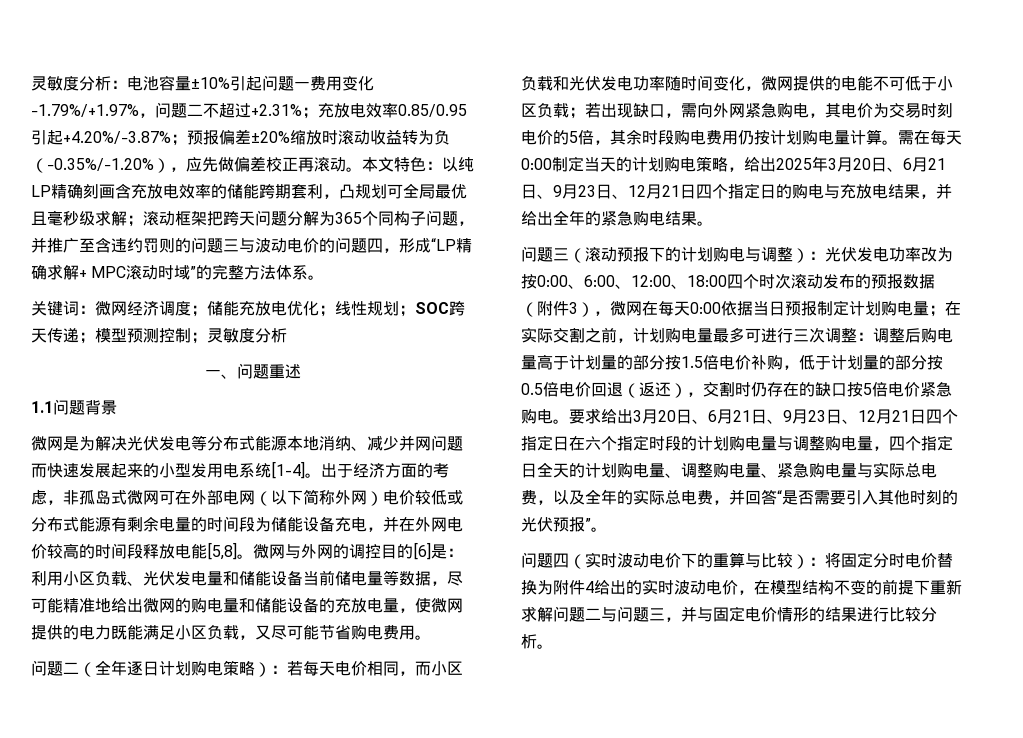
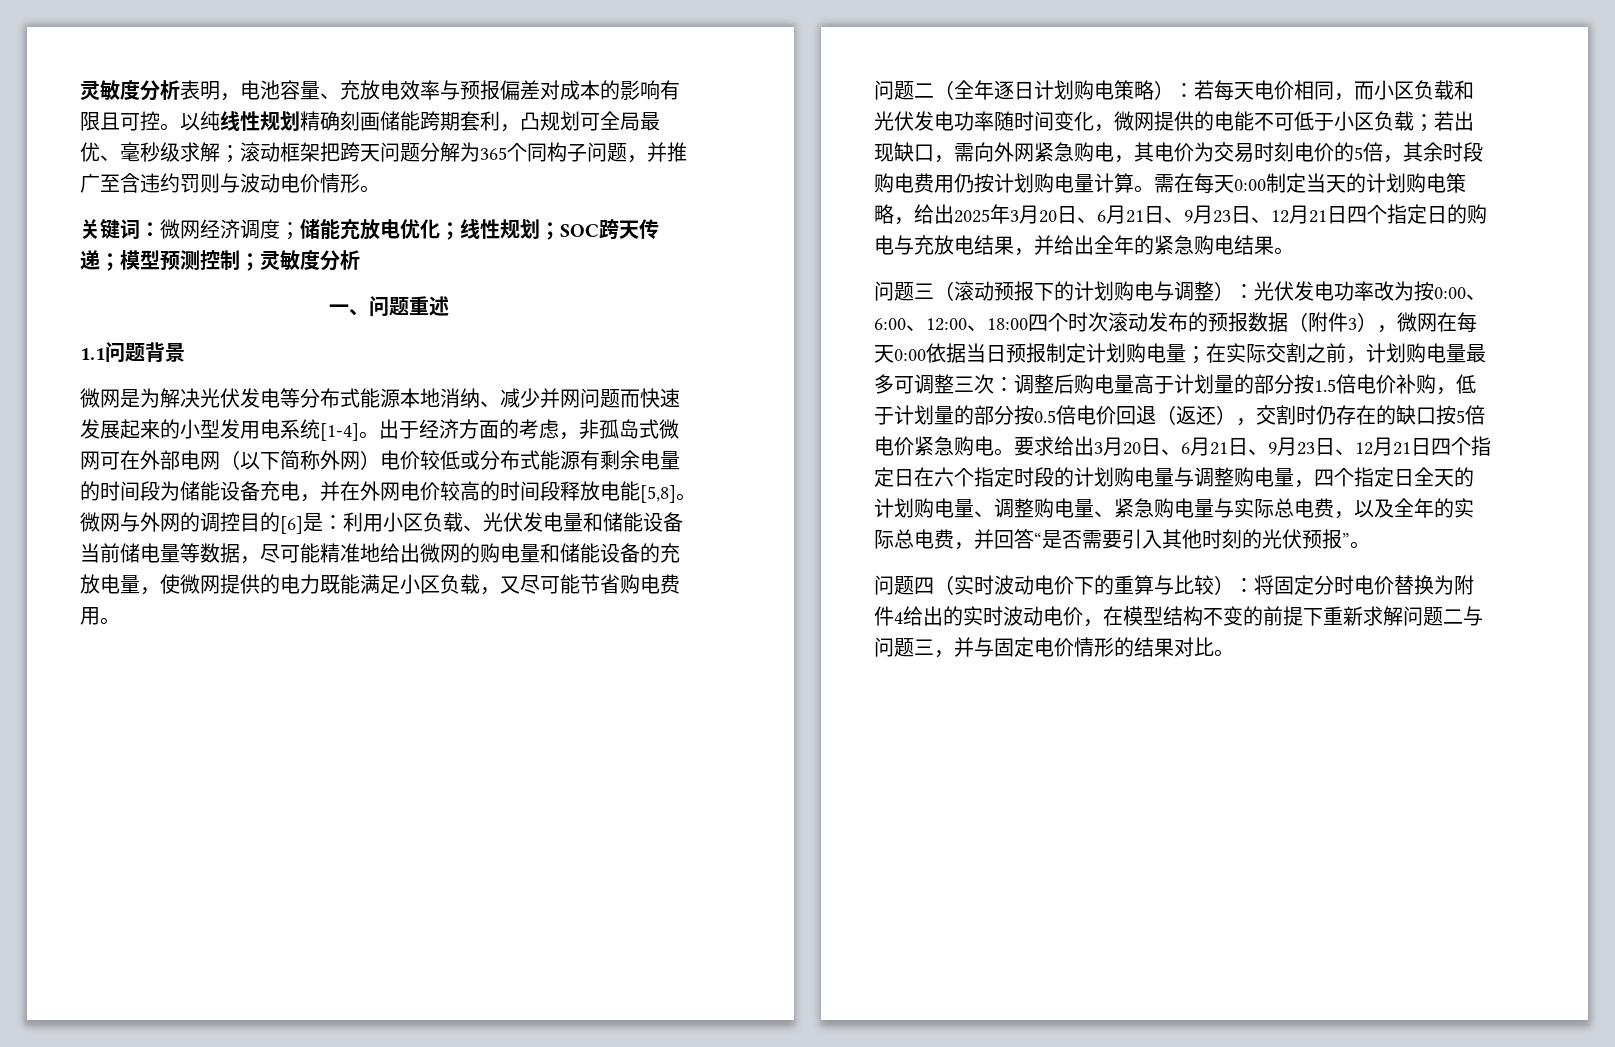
[31,76,127,91] 灵敏度分析： -> [80,80,240,101] 灵敏度分析表明，
[191,75,374,91] [31,102,467,119] [31,129,450,146] [31,156,474,173] [31,184,227,199] ±10%引起问题一费用变化−1.79%/+1.97%，问题二不超过+2.31%；充放电效率0.85/0.95引起+4.20%/−3.87%；预报偏差±20%缩放时滚动收益转为负（−0.35%/−1.20%），应先做偏差校正再滚动。本文特色：以纯LP精确刻画含充放电效率的 -> [320,80,680,101] [80,111,380,131] 、充放电效率与预报偏差对成本的影响有限且可控。以纯线性规划精确刻画
[31,211,47,225] 且 -> [100,155,120,161] 、
[175,237,239,253] 的问题三 -> (220, 183) none
[319,237,472,253] [31,264,309,280] 的问题四，形成“LP精确求解+ MPC滚动时域”的完整方法体系 -> [320,173,360,193] 情形
[761,327,857,343] 进行三次调整 -> [914,374,994,394] 调整三次
[857,607,937,622] [521,634,537,649] 进行比较分析 -> [1174,637,1214,657] 对比

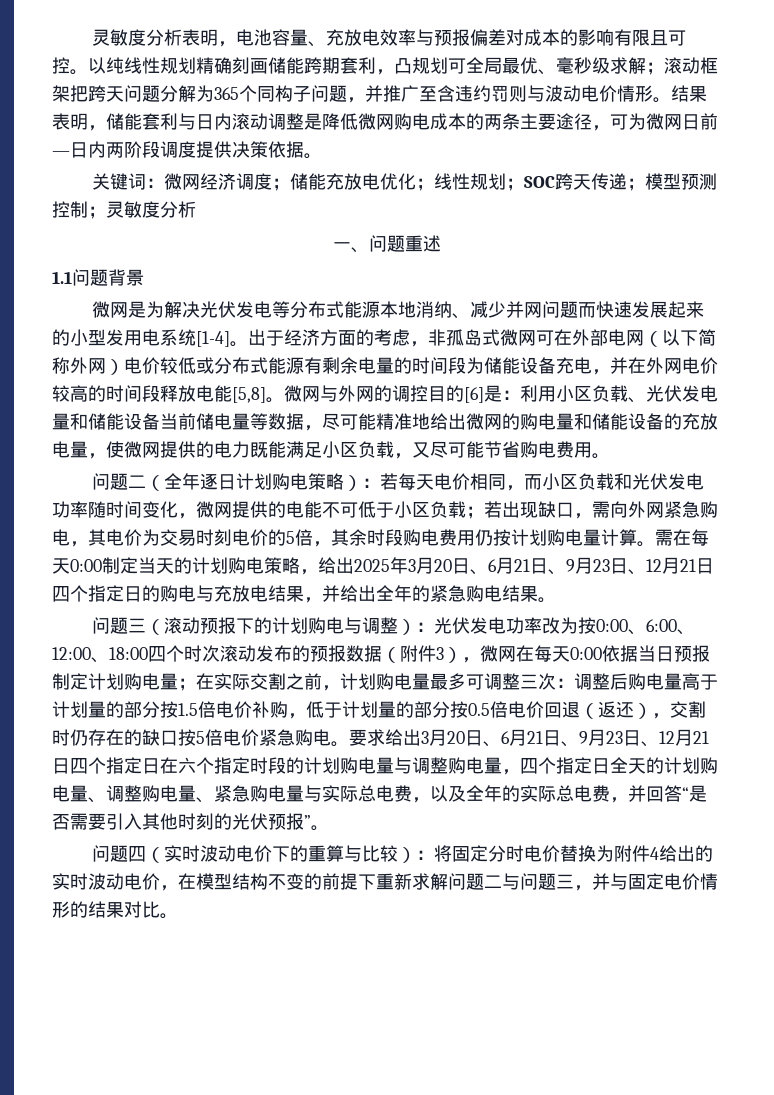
(380, 189) none -> [671,85,707,102] [52,113,718,131] [52,141,322,159] 结果表明，储能套利与日内滚动调整是降低微网购电成本的两条主要途径，可为微网日前—日内两阶段调度提供决策依据。

